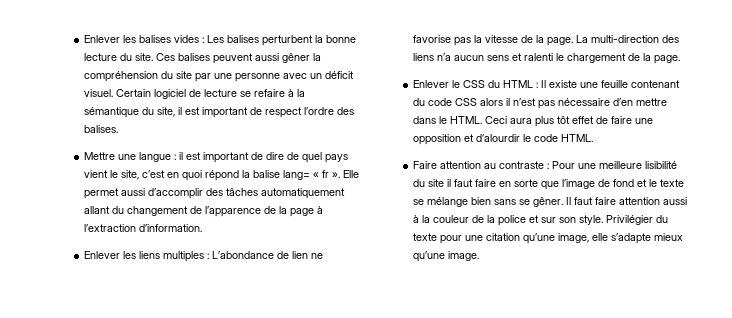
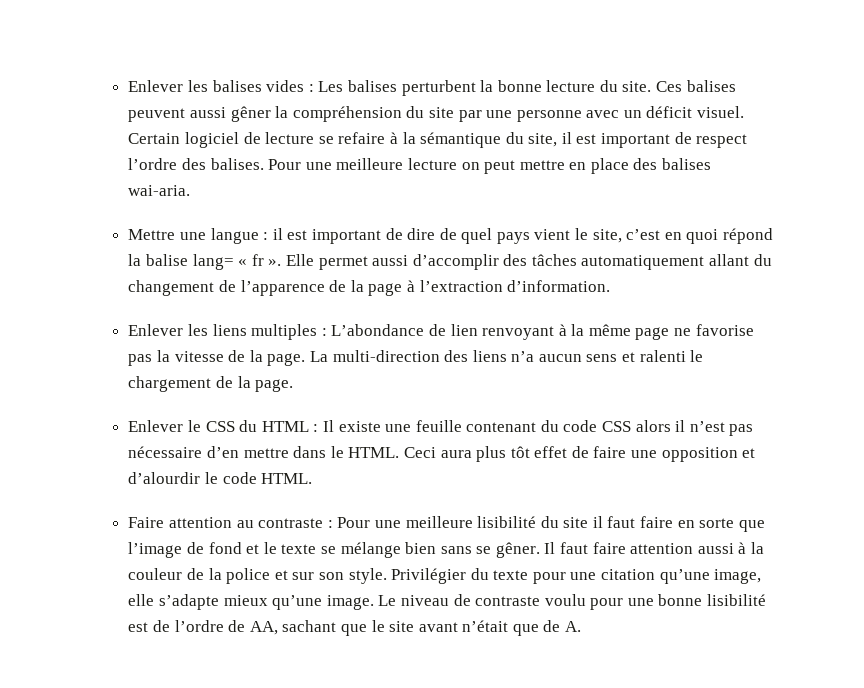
(118, 129) none -> [268,158,712,174] [128,185,191,196] Pour une meilleure lecture on peut mettre en place des balises wai-aria.
(308, 255) none -> [482,324,670,340] renvoyant à la même page
(479, 256) none -> [378,594,767,610] [128,620,582,636] Le niveau de contraste voulu pour une bonne lisibilité est de l’ordre de AA, sachant que le site avant n’était que de A.

